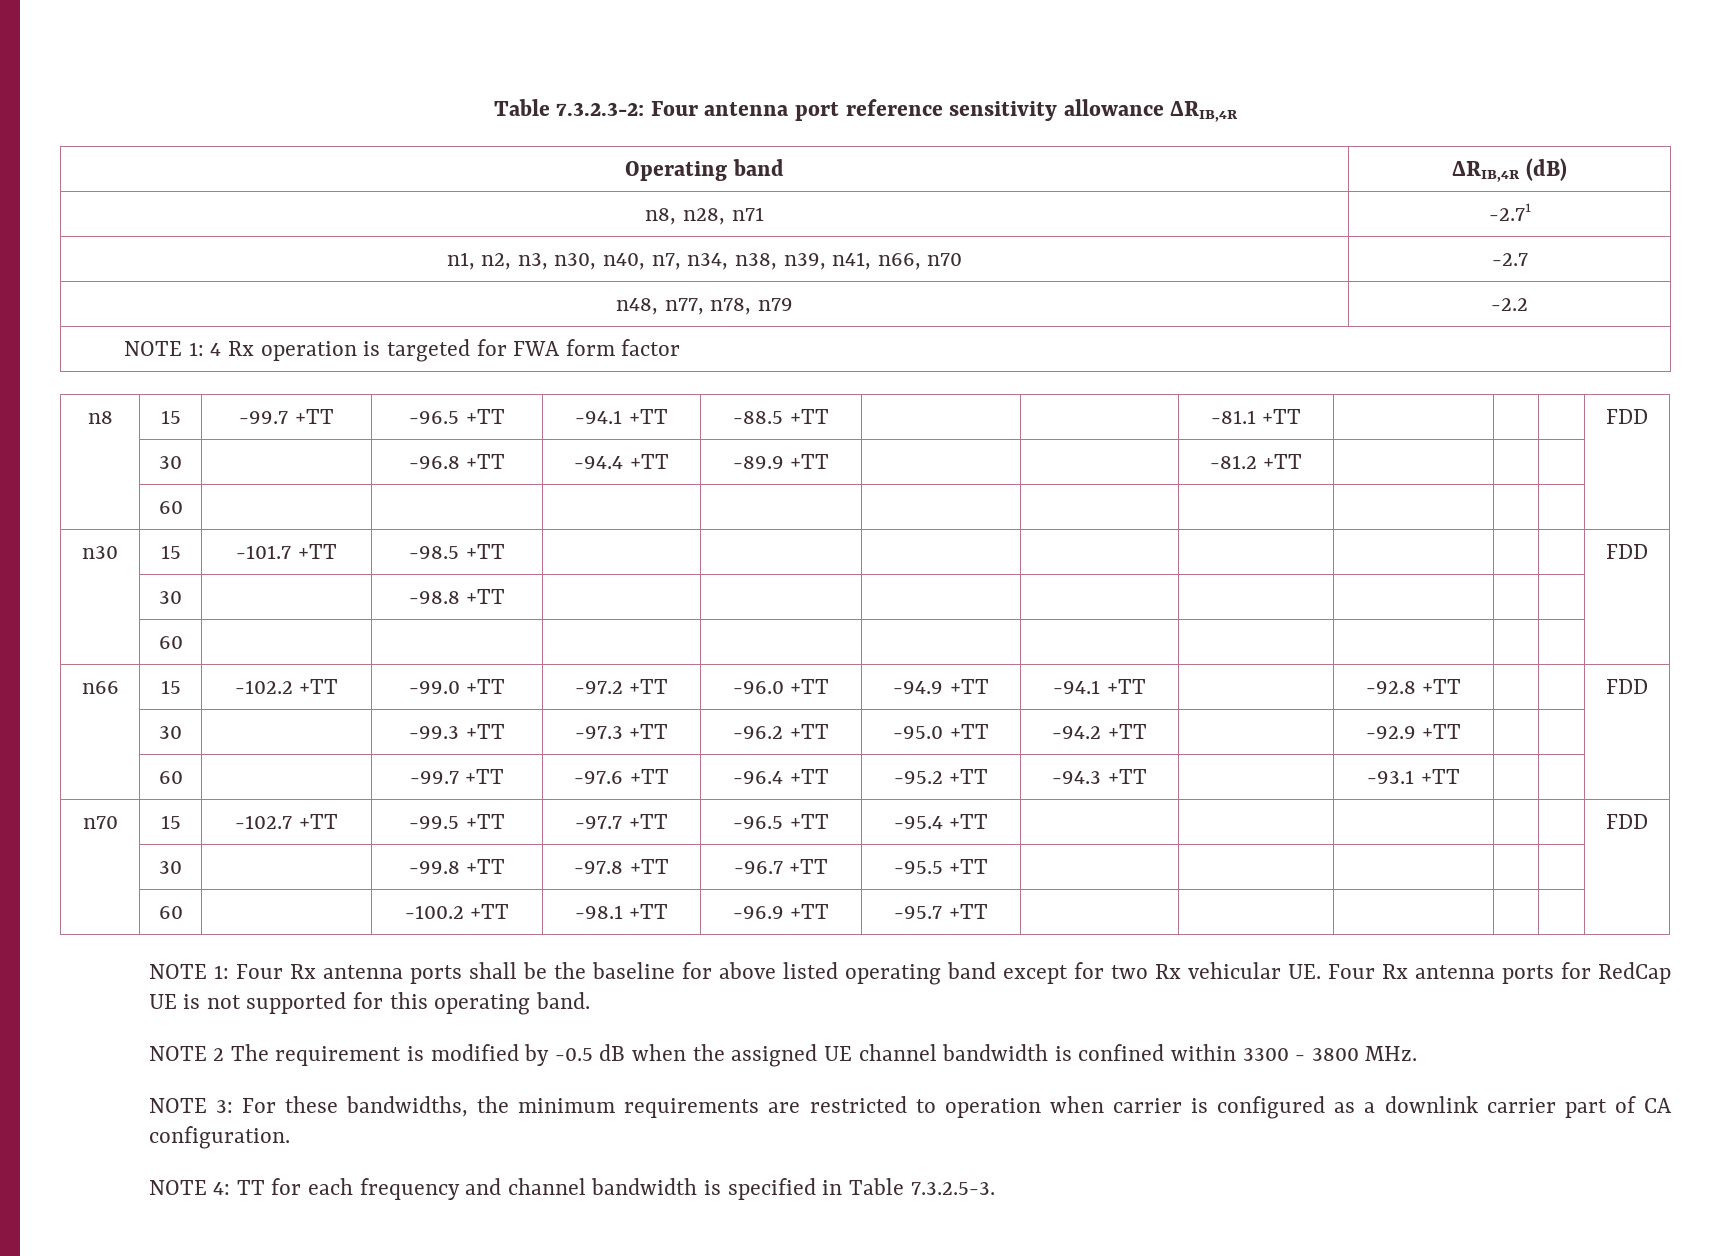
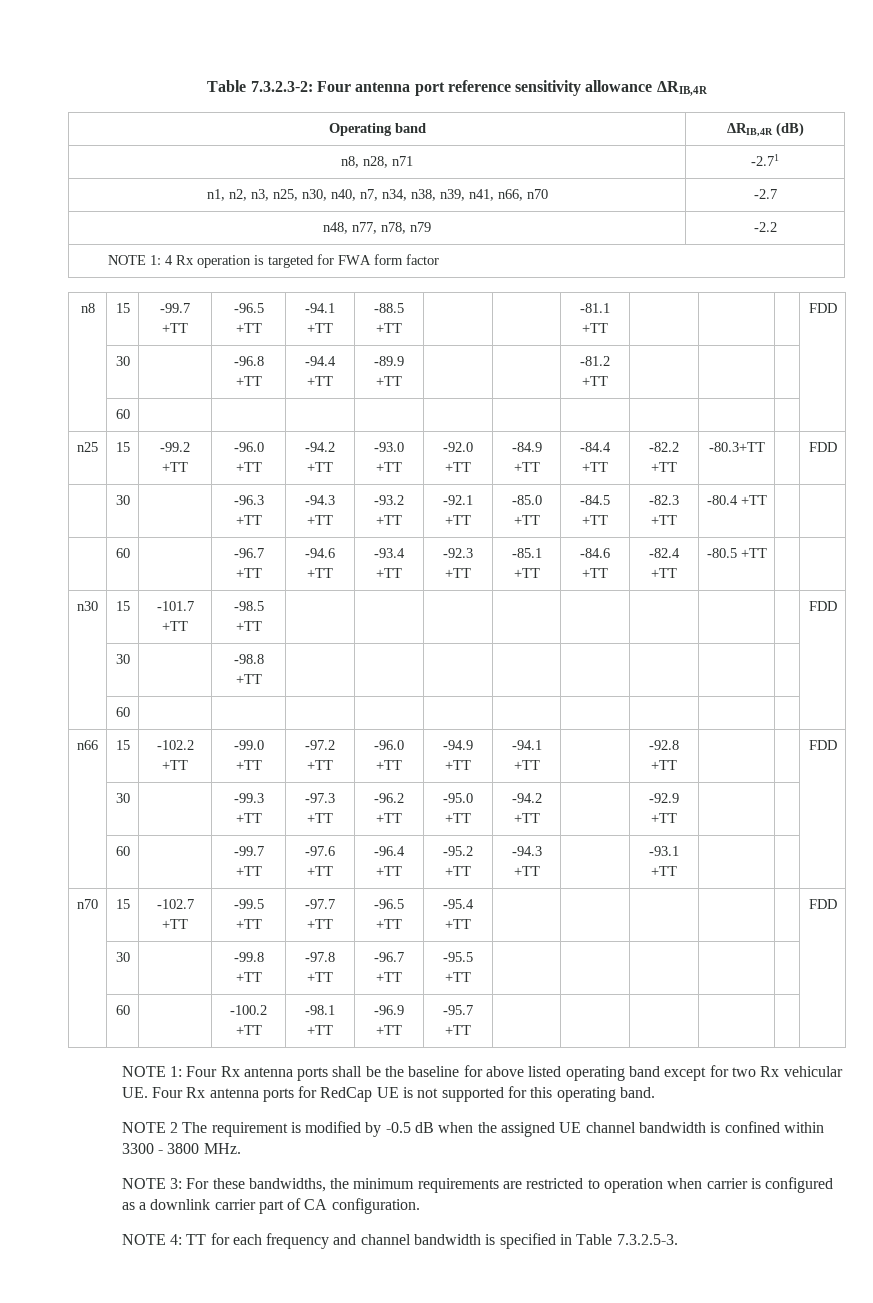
(548, 261) none -> [272,189,298,201] n25,
(183, 507) none -> [77,442,98,452] [115,442,130,452] [160,442,190,452] [162,462,188,472] [233,442,264,452] [235,462,262,472] [305,442,335,452] [307,462,333,472] [374,442,404,452] [376,462,402,472] [443,442,473,452] [445,462,471,472] [511,442,542,452] [513,462,540,472] [580,442,611,452] [582,462,608,472] [649,442,679,452] [651,462,677,472] [708,442,765,452] [808,442,837,452] [115,495,130,505] [233,495,264,505] [235,515,262,525] [305,495,335,505] [307,515,333,525] [374,495,404,505] [376,515,402,525] [443,495,473,505] [445,515,471,525] [511,495,542,505] [513,515,540,525] [580,495,610,505] [582,515,608,525] [649,495,679,505] [651,515,677,525] [706,495,767,505] [115,548,130,558] [233,548,264,558] [235,568,262,578] [305,548,335,558] [307,568,333,578] [374,548,405,558] [376,568,402,578] [443,548,473,558] [445,568,471,578] [511,548,542,558] [513,568,540,578] [580,548,610,558] [582,568,608,578] [649,548,680,558] [651,568,677,578] [706,548,767,558] // n25 | 15 | -99.2 +TT | -96.0 +TT | -94.2 +TT | -93.0 +TT | -92.0 +TT | -84.9 +TT | -84.4 +TT | -82.2 +TT | -80.3+TT | | FDD // | 30 | | -96.3 +TT | -94.3 +TT | -93.2 +TT | -92.1 +TT | -85.0 +TT | -84.5 +TT | -82.3 +TT | -80.4 +TT | | // | 60 | | -96.7 +TT | -94.6 +TT | -93.4 +TT | -92.3 +TT | -85.1 +TT | -84.6 +TT | -82.4 +TT | -80.5 +TT | |

